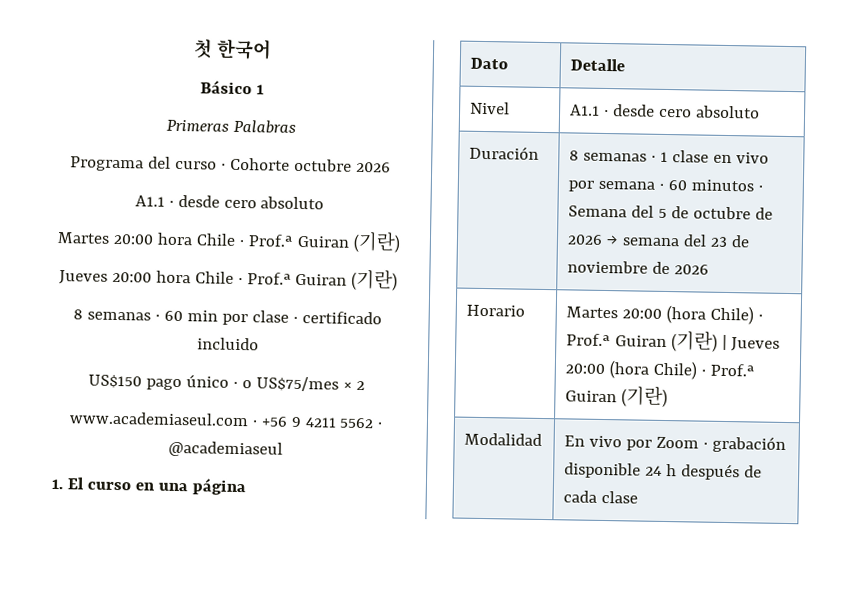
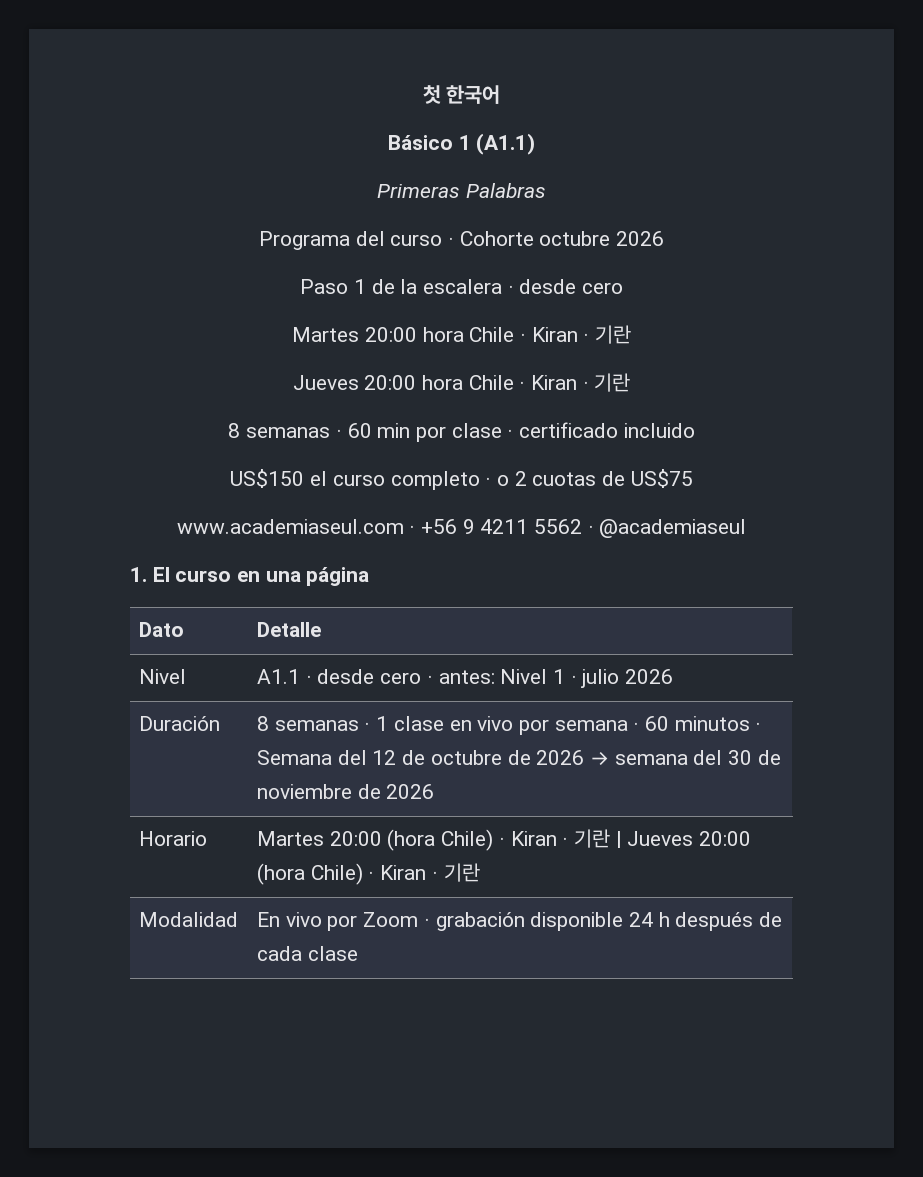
(264, 89) none -> [476,133,536,155] (A1.1)
[134,194,325,210] A1.1 · desde cero absoluto -> [300,279,623,294] Paso 1 de la escalera · desde cero
[247,231,401,253] Prof.ª Guiran (기란) -> [531,325,631,344] Kiran · 기란
[246,269,399,291] Prof.ª Guiran (기란) -> [531,373,631,392] Kiran · 기란
[146,374,365,392] pago único · o US$75/mes × 2 -> [310,469,693,490] el curso completo · o 2 cuotas de US$75
[695,105,761,119] absoluto -> [426,669,673,688] · antes: Nivel 1 · julio 2026
[658,208,668,219] 5 -> [372,750,397,765] 12
[710,236,729,248] 23 -> [727,750,752,765] 30
[566,331,719,352] Prof.ª Guiran (기란) -> [510,829,610,848] Kiran · 기란
[710,363,756,377] [565,386,669,408] Prof.ª Guiran (기란) -> [380,863,480,882] Kiran · 기란

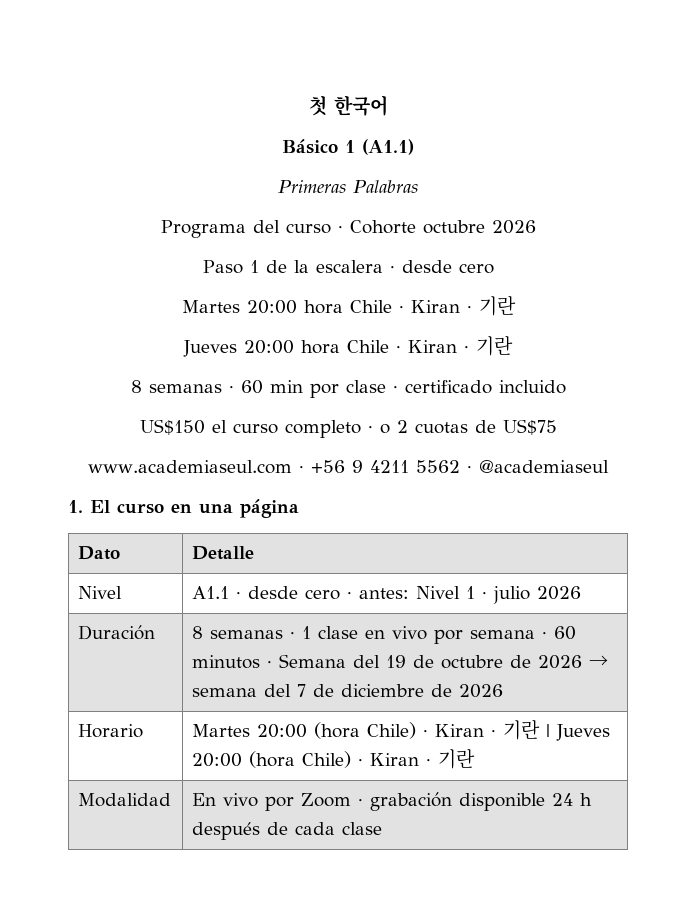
[372,750,397,765] 12 -> [386,655,407,668] 19
[727,750,781,765] [257,784,353,799] 30 de noviembre -> [297,684,425,697] 7 de diciembre

